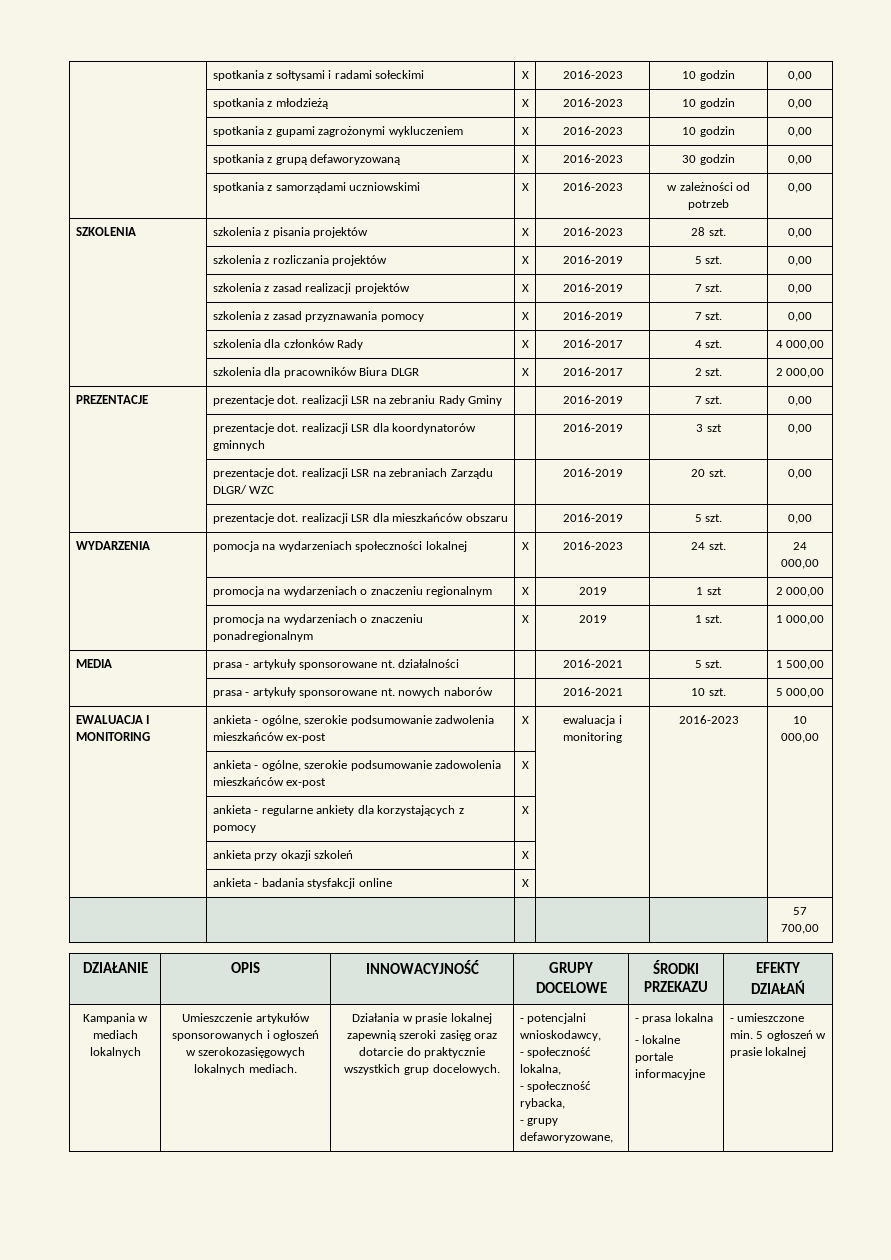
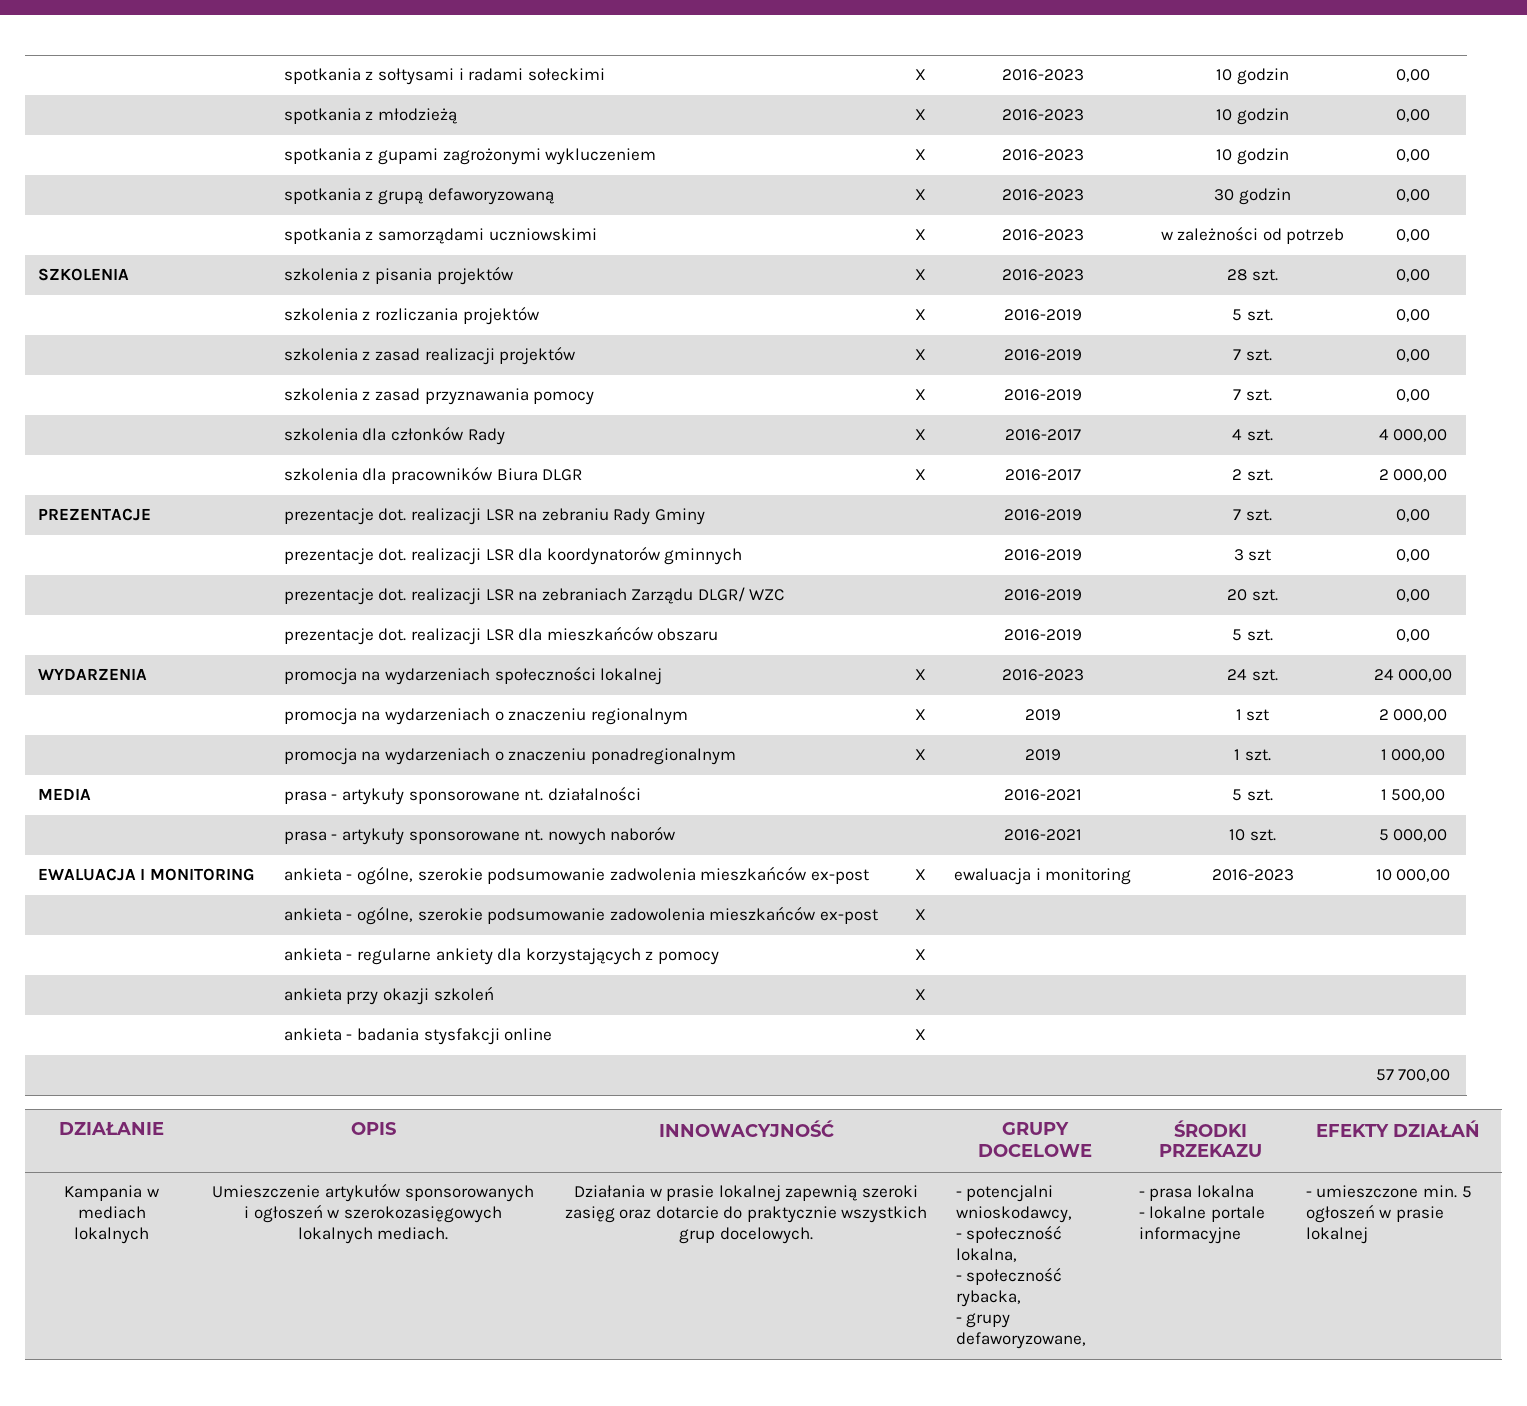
[212,541,259,552] pomocja -> [283,668,357,685] promocja

